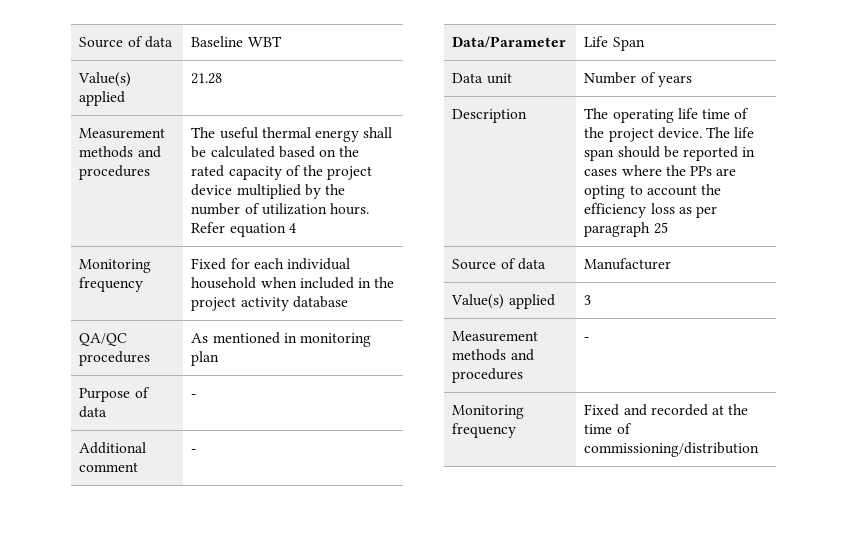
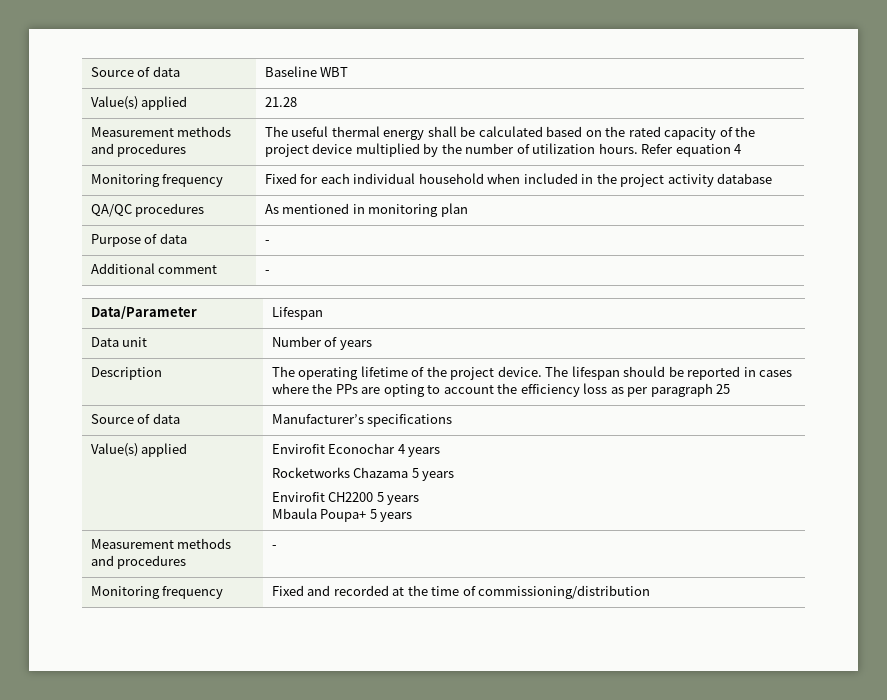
[584,36,645,51] Life Span -> [271,307,323,320] Lifespan
[677,108,730,119] life time -> [360,366,408,377] lifetime
[734,127,755,138] [584,149,615,161] life span -> [571,366,620,380] lifespan
[584,258,672,270] [451,294,555,309] [584,295,592,305] Manufacturer // Value(s) applied | 3 -> [271,414,453,427] [90,443,188,457] [271,443,441,457] [271,467,455,481] [271,492,420,505] [271,508,413,522] Manufacturer’s specifications // Value(s) applied | Envirofit Econochar 4 years // Rocketworks Chazama 5 years // Envirofit CH2200 5 years // Mbaula Poupa+ 5 years

